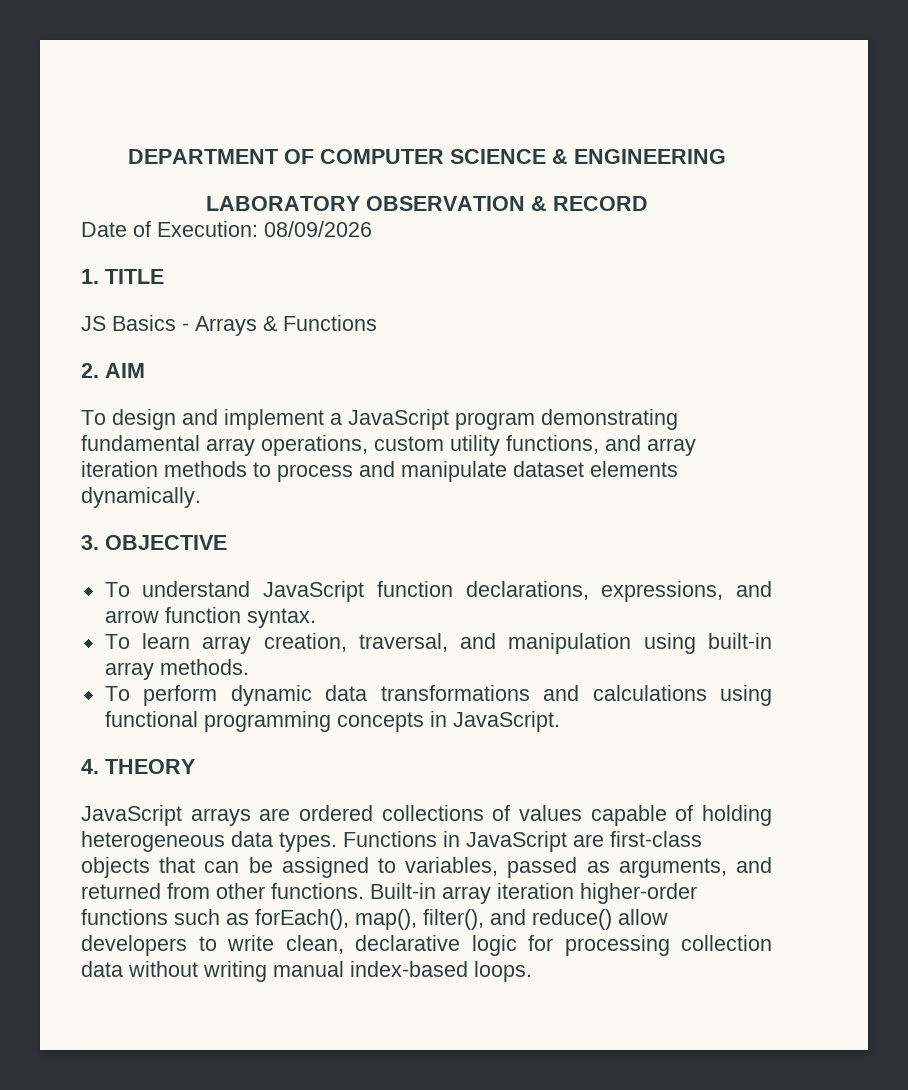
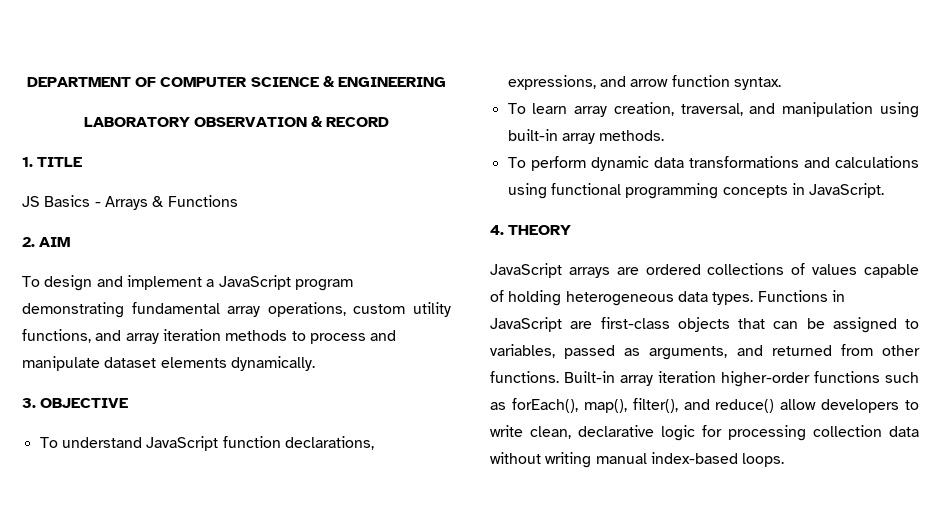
[81,221,372,237] // Date of Execution: 08/09/2026 -> (390, 122) none

